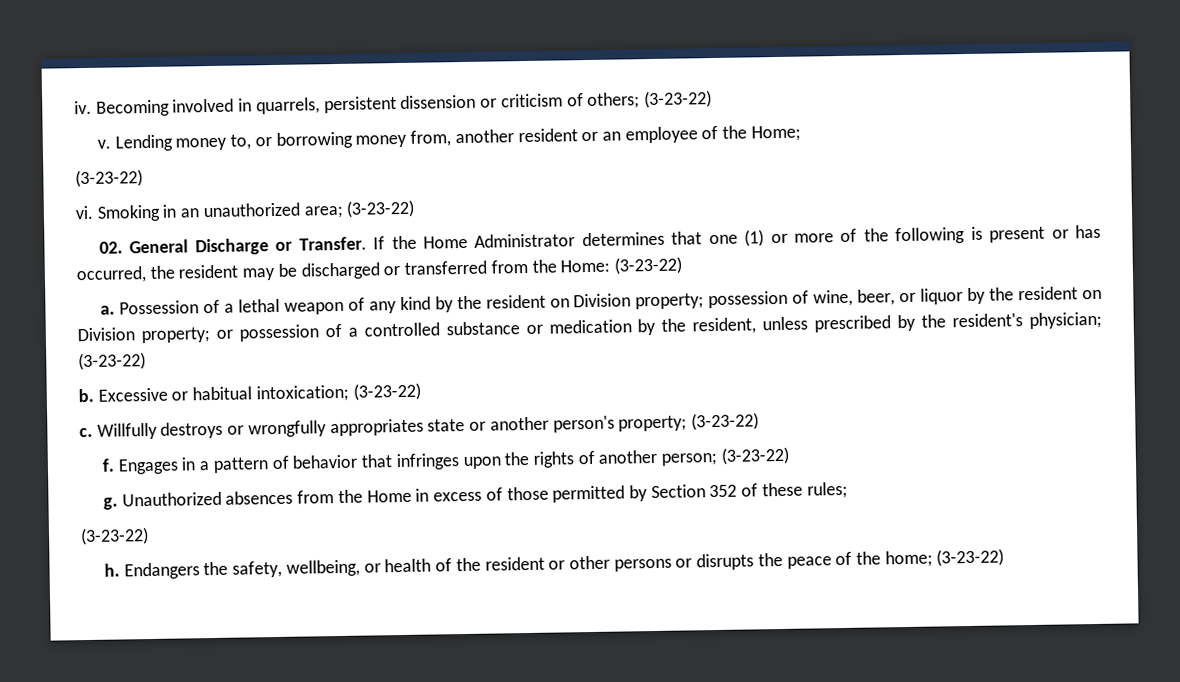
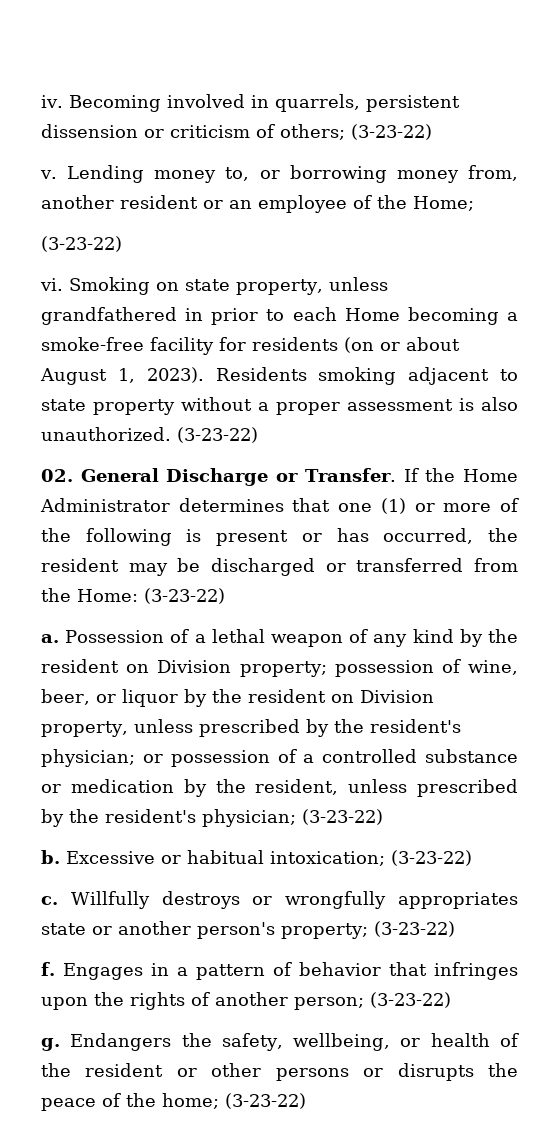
[162,202,344,219] in an unauthorized area; -> [156,277,388,295] [41,307,518,325] [41,337,460,355] [40,367,518,385] [41,397,518,415] [41,427,171,441] on state property, unless grandfathered in prior to each Home becoming a smoke-free facility for residents (on or about August 1, 2023). Residents smoking adjacent to state property without a proper assessment is also unauthorized.
[140,327,210,344] property; -> [41,719,461,737] [41,749,135,767] property, unless prescribed by the resident's physician;
[121,481,848,507] [80,527,149,546] [103,563,120,577] Unauthorized absences from the Home in excess of those permitted by Section 352 of these rules; // (3-23-22) // h. -> (60, 1044) none

